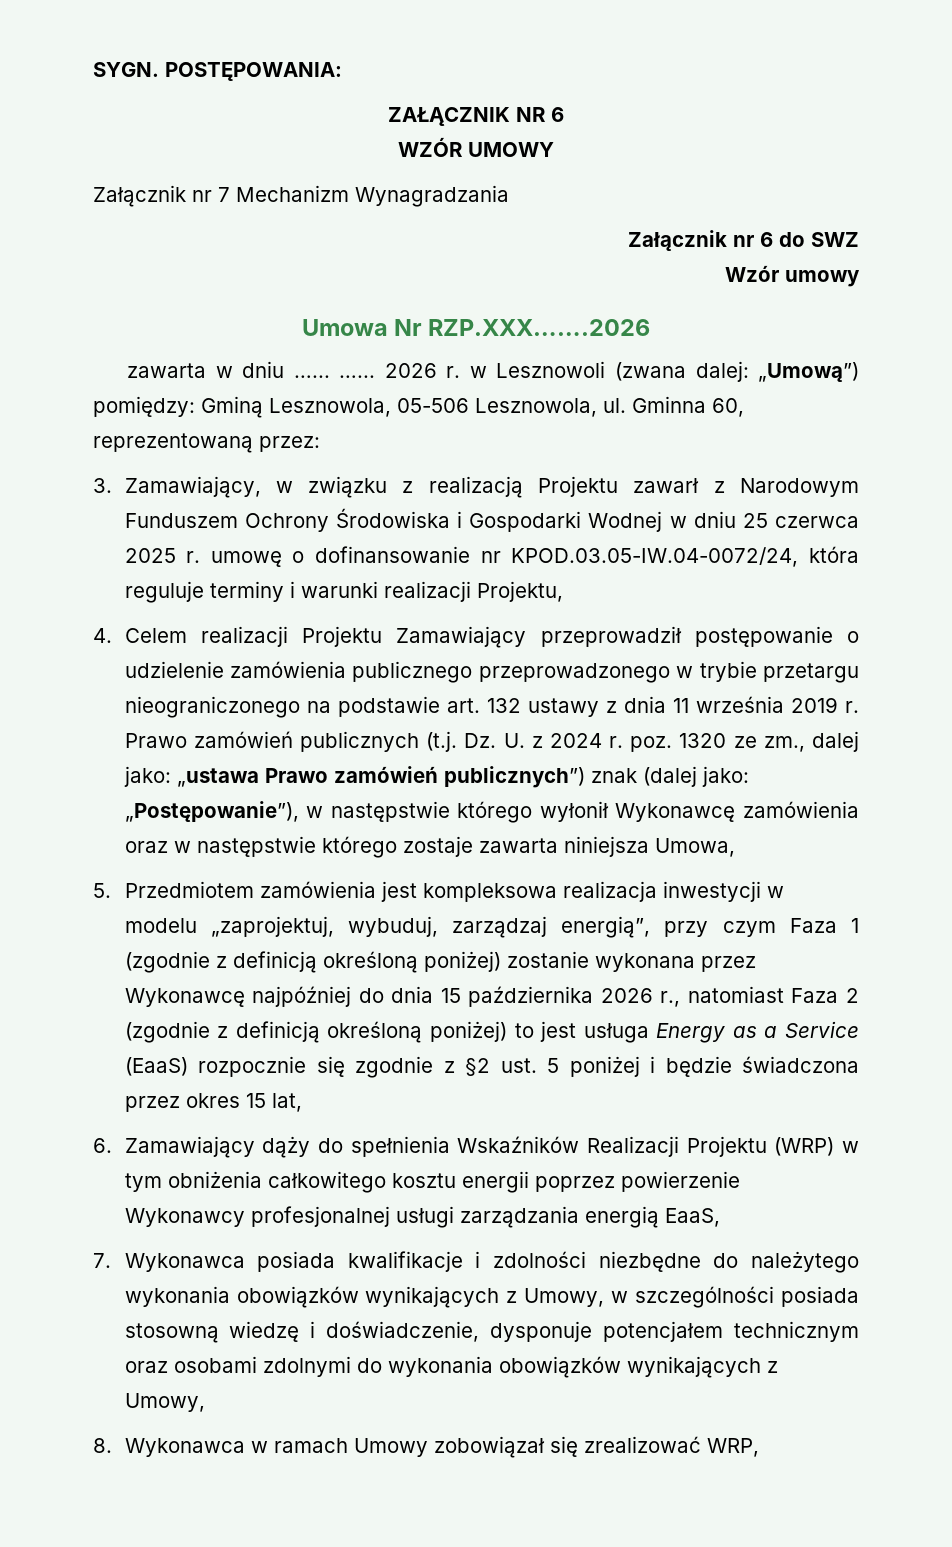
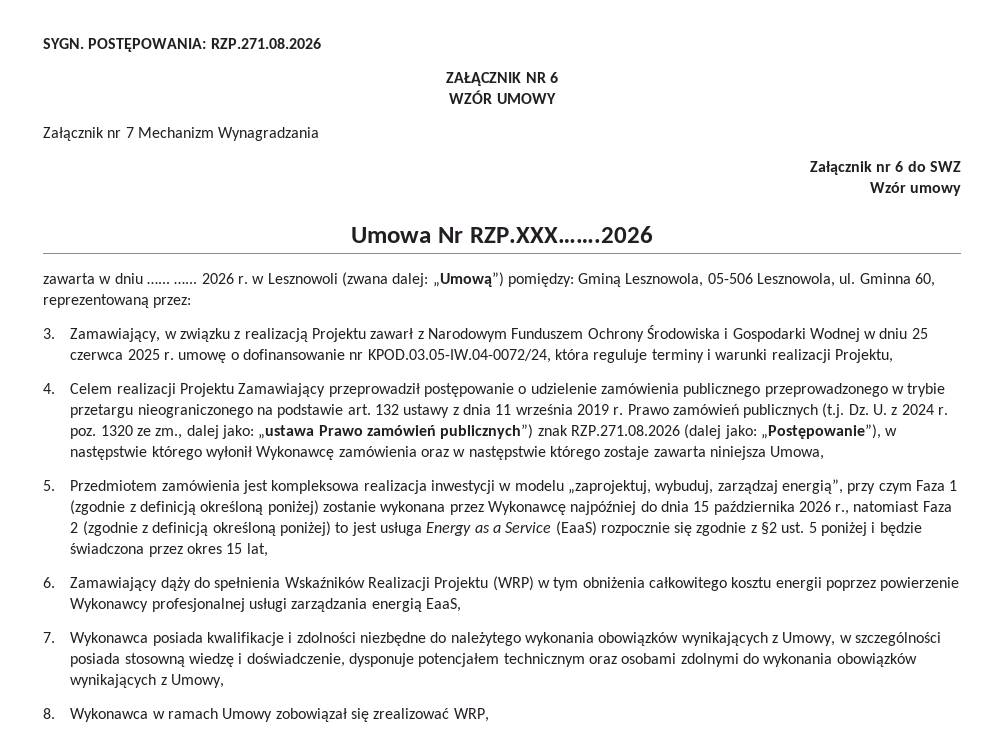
(342, 71) none -> [210,38,321,49] RZP.271.08.2026
(637, 775) none -> [570,425,680,436] RZP.271.08.2026

